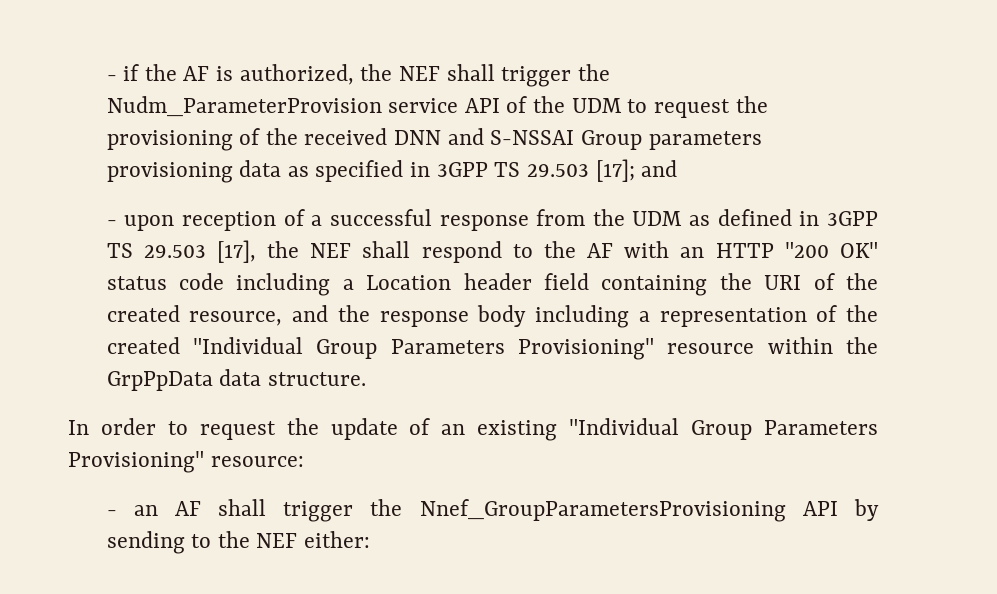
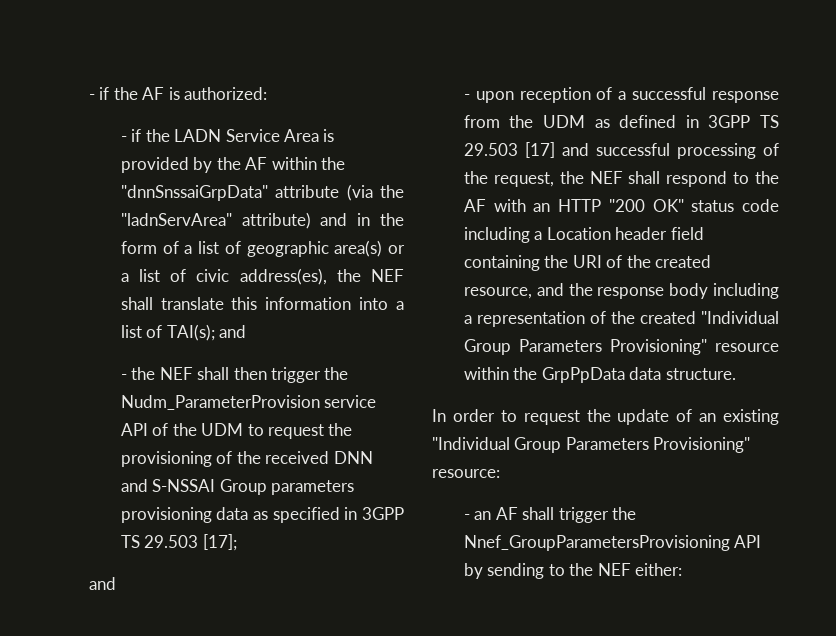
[239,64,495,85] authorized, the NEF shall -> [184,87,268,100] [120,129,335,142] [120,157,346,173] [120,184,404,201] [120,212,405,229] [120,240,406,257] [120,268,404,285] [120,297,404,310] [120,324,247,341] [120,367,267,380] authorized: // - if the LADN Service Area is provided by the AF within the "dnnSnssaiGrpData" attribute (via the "ladnServArea" attribute) and in the form of a list of geographic area(s) or a list of civic address(es), the NEF shall translate this information into a list of TAI(s); and // - the NEF shall then
(635, 170) none -> (237, 542) //
[216,240,256,263] [17], -> [524,142,779,159] [463,171,554,187] [17] and successful processing of the request,

